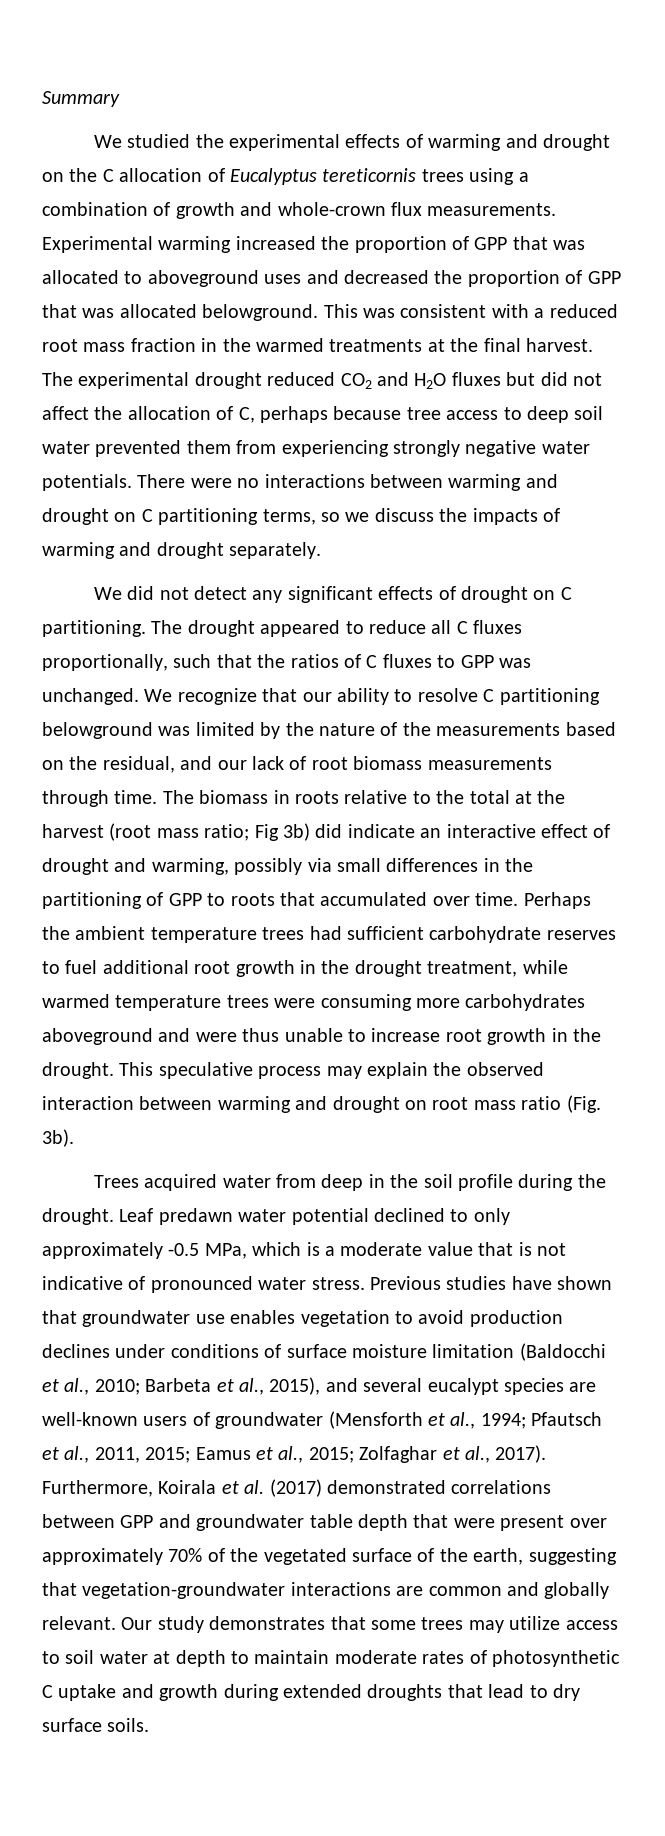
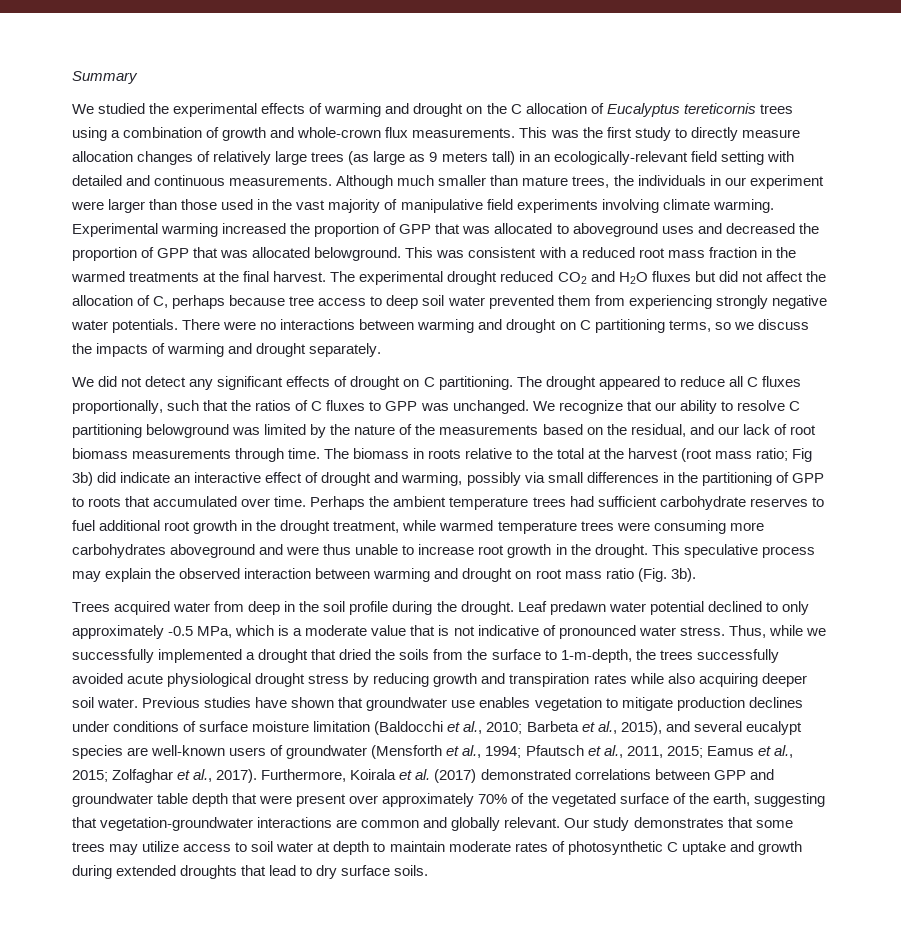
(557, 209) none -> [519,127,800,141] [72,151,794,165] [72,175,824,189] [71,199,774,213] This was the first study to directly measure allocation changes of relatively large trees (as large as 9 meters tall) in an ecologically-relevant field setting with detailed and continuous measurements. Although much smaller than mature trees, the individuals in our experiment were larger than those used in the vast majority of manipulative field experiments involving climate warming.
(365, 1283) none -> [728,625,826,638] [72,649,779,663] [72,673,807,687] [72,697,139,708] Thus, while we successfully implemented a drought that dried the soils from the surface to 1-m-depth, the trees successfully avoided acute physiological drought stress by reducing growth and transpiration rates while also acquiring deeper soil water.
[418,1310,465,1324] avoid -> [621,697,673,711] mitigate

